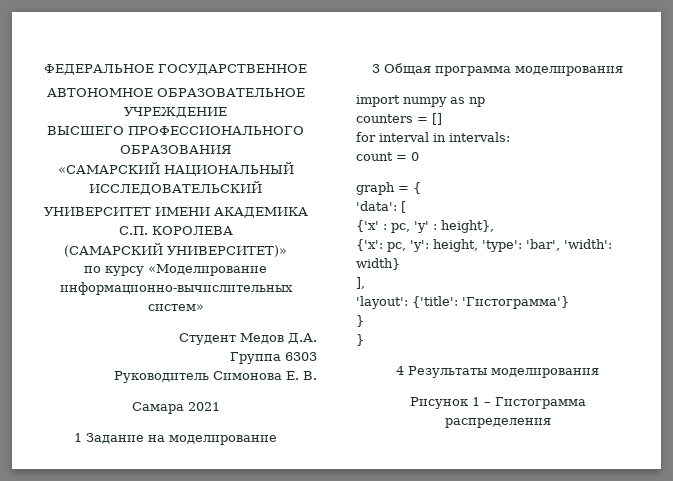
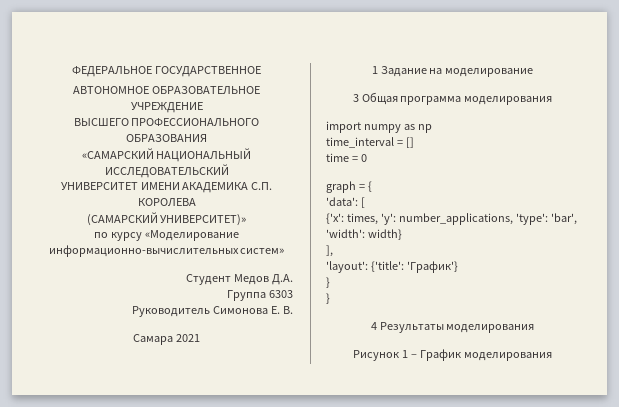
[356,114,413,123] counters -> [326,137,394,148] time_interval
[356,132,510,142] [356,152,393,161] for interval in intervals: // count -> [326,153,349,162] time
[356,220,494,233] [356,239,478,252] {'x' : pc, 'y' : height}, // {'x': pc, 'y': height, -> [326,213,513,225] {'x': times, 'y': number_applications,
[462,296,569,309] 'Гистограмма'} -> [406,261,458,273] 'График'}
[494,397,586,409] [444,418,551,428] Гистограмма распределения -> [419,349,552,361] График моделирования

